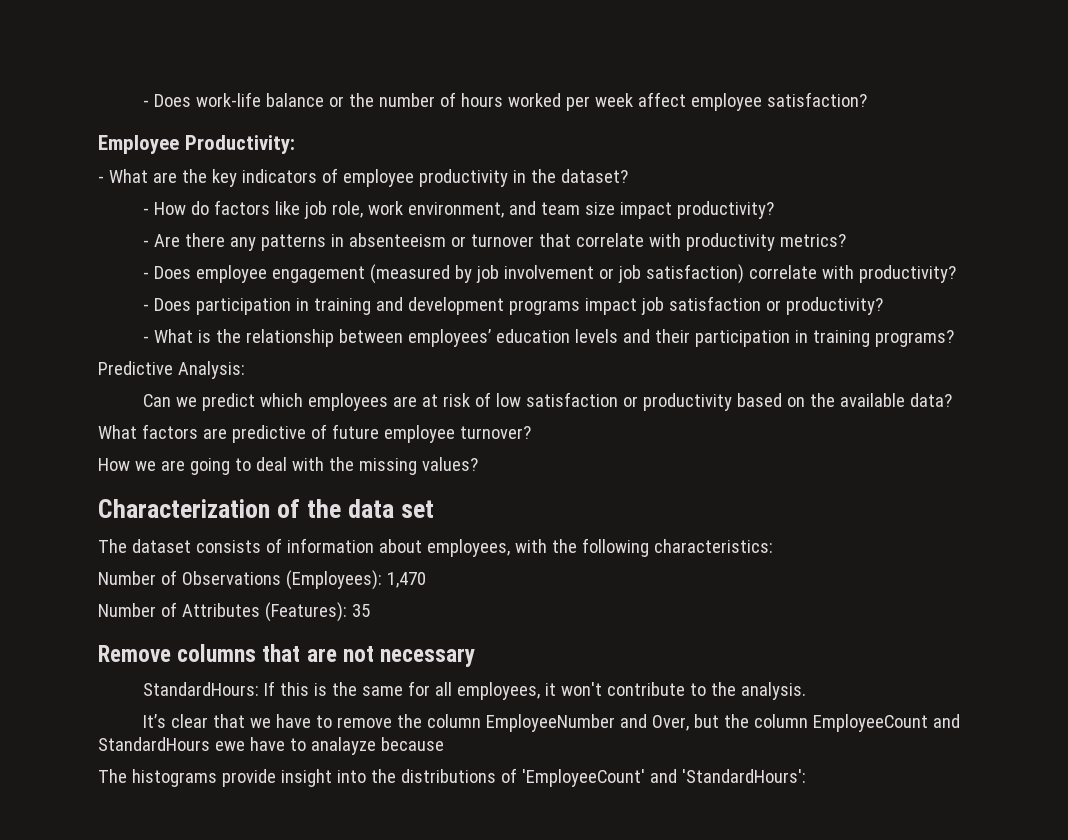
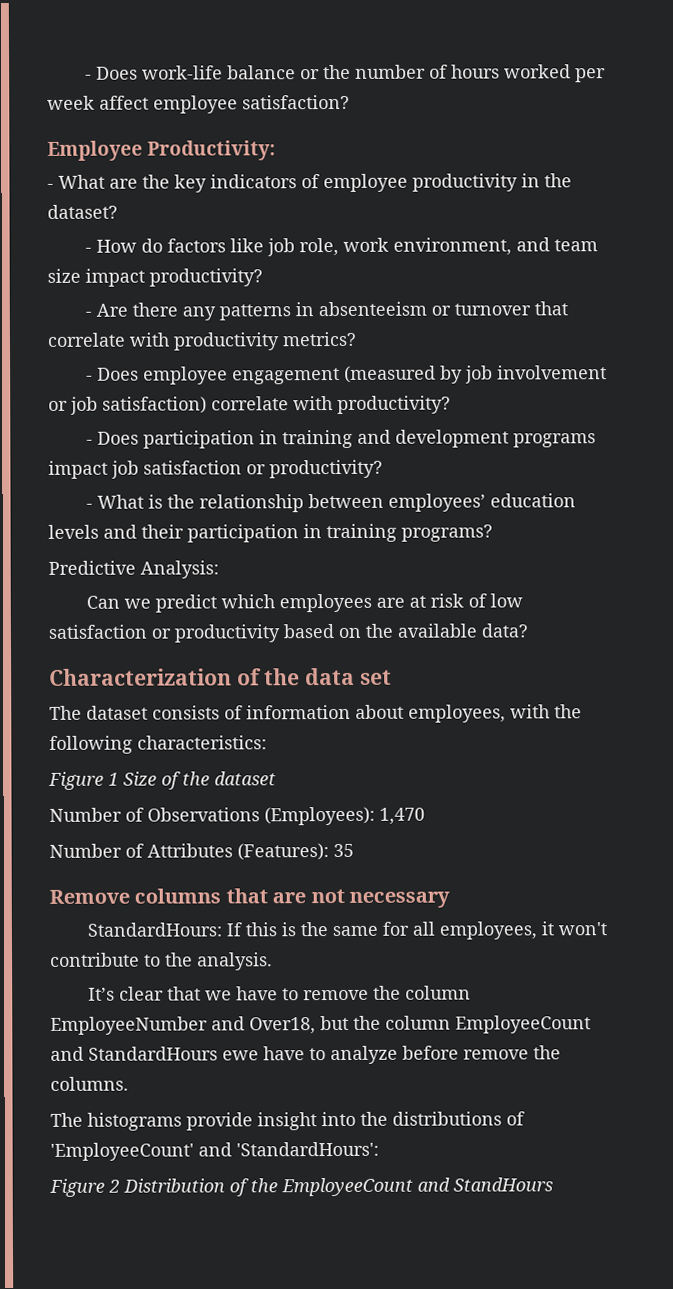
[98,424,531,443] [98,457,478,475] // What factors are predictive of future employee turnover? // How we are going to deal with the missing values? -> (528, 630) none
(773, 546) none -> [48,771,276,790] // Figure 1 Size of the dataset
[651,715,689,731] Over, -> [249,1017,316,1035] Over18,
[310,737,444,755] analayze because -> [330,1045,561,1065] [50,1076,129,1091] analyze before remove the columns.
(806, 776) none -> [49,1177,553,1197] // Figure 2 Distribution of the EmployeeCount and StandHours

